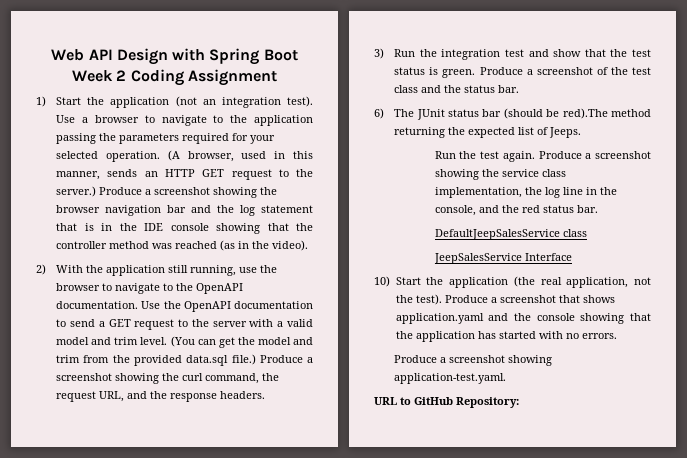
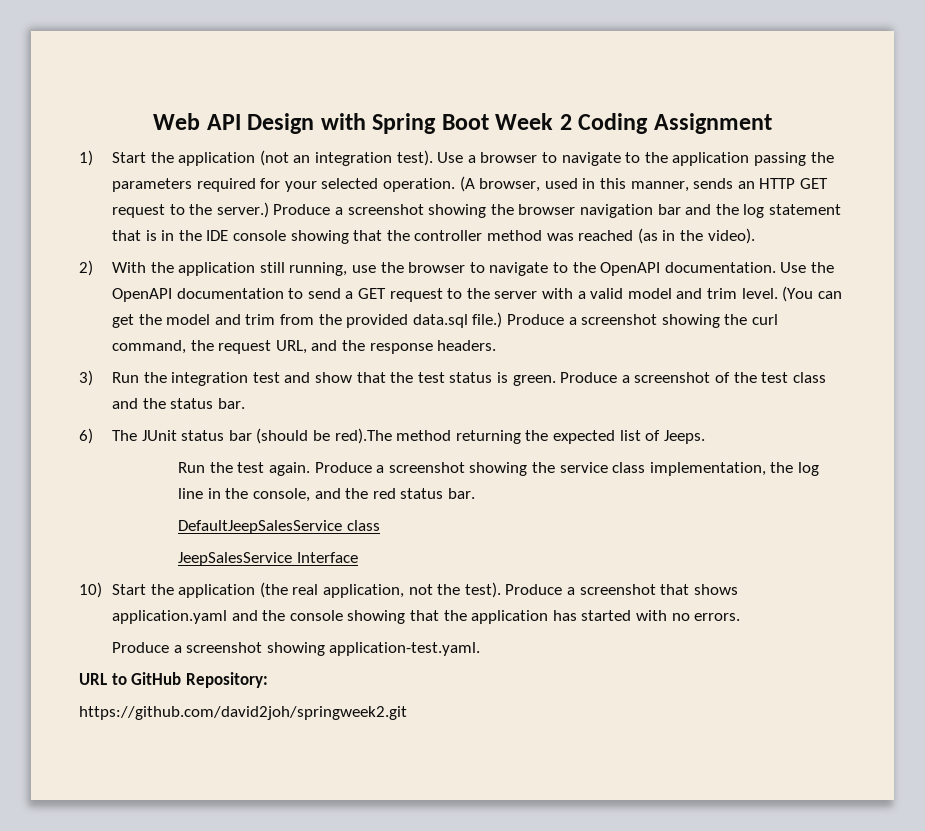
(519, 402) none -> [79,706,407,720] // https://github.com/david2joh/springweek2.git

